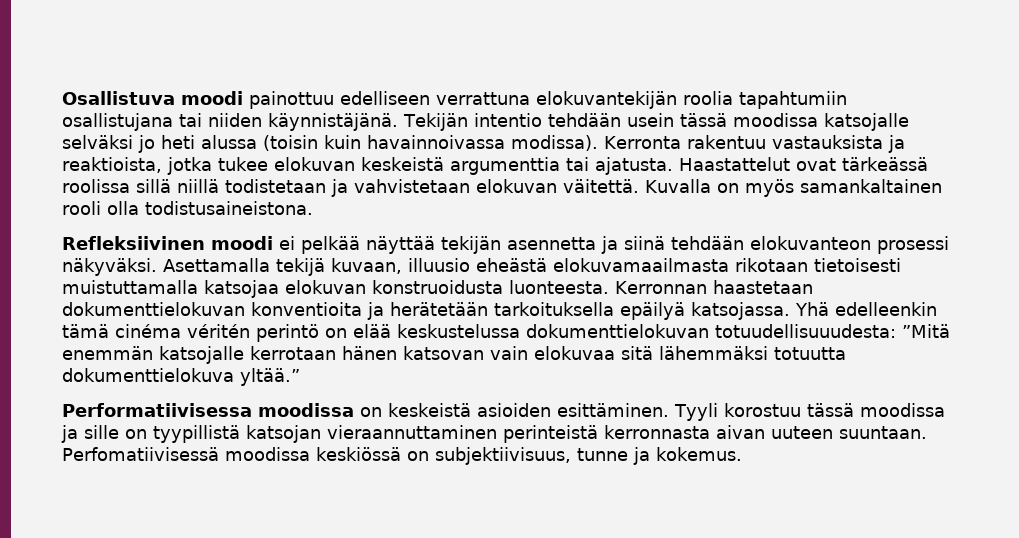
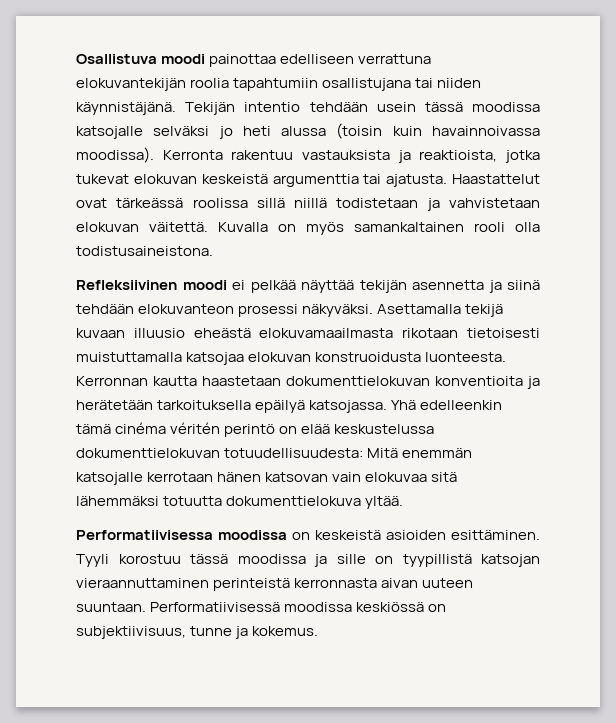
[249,91,334,109] painottuu -> [209,54,277,67] painottaa
[511,135,598,151] modissa). -> [76,147,154,163] moodissa).
[218,157,268,171] tukee -> [76,174,129,184] tukevat
[331,258,402,274] kuvaan, -> [76,328,125,338] kuvaan
(707, 287) none -> [153,376,197,386] kautta
[715,324,950,338] totuudellisuuudesta: ”Mitä -> [224,448,399,458] totuudellisuudesta: Mitä
[240,368,300,386] yltää.” -> [365,496,404,509] yltää.
[62,447,219,461] Perfomatiivisessä -> [150,602,281,612] Performatiivisessä

